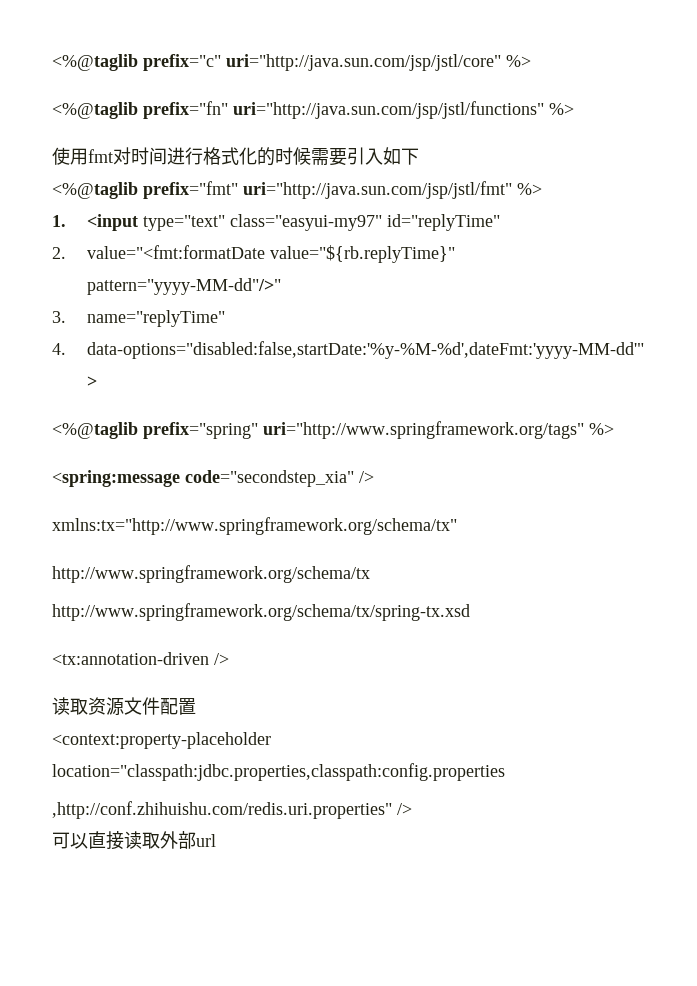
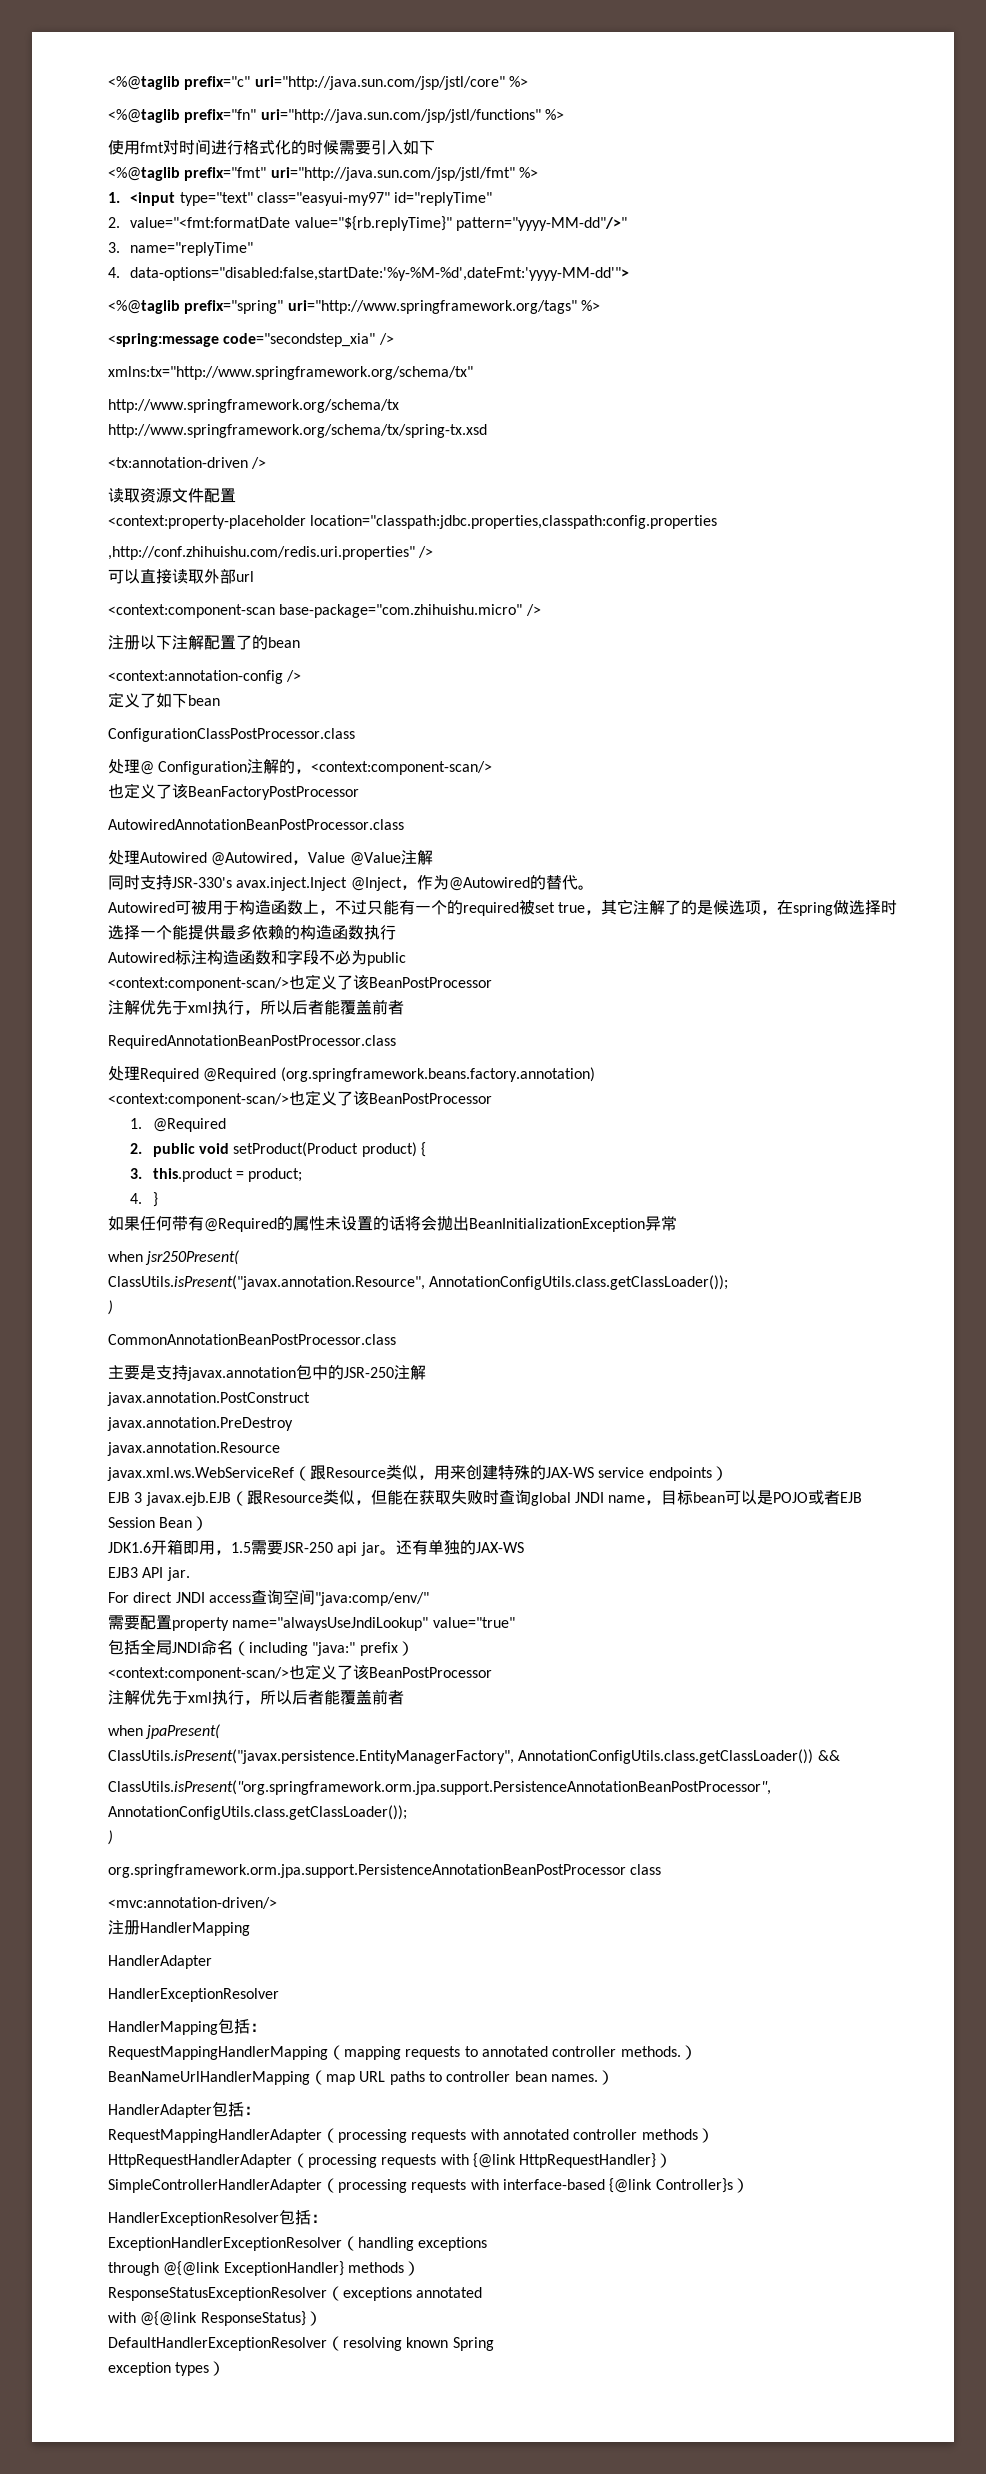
(216, 840) none -> [108,604,541,618] [108,635,300,650] [108,670,302,684] [108,692,220,708] [108,728,355,742] [108,759,493,775] [108,783,359,800] [108,819,404,830] [108,850,433,866] [108,875,594,891] [108,899,898,916] [108,924,396,940] [108,949,406,966] [108,974,492,991] [108,999,404,1015] [108,1035,396,1049] [108,1066,595,1082] [108,1090,492,1107] [130,1118,226,1132] [130,1142,426,1157] [130,1168,303,1182] [130,1192,158,1207] [108,1215,677,1232] [108,1250,240,1265] [108,1275,729,1290] [108,1300,113,1315] [108,1334,396,1345] [108,1364,426,1381] [107,1392,310,1406] [107,1417,293,1431] [107,1442,280,1456] [107,1464,728,1481] [108,1489,863,1506] [108,1516,209,1531] [108,1539,524,1556] [108,1567,190,1581] [108,1589,429,1606] [108,1615,515,1631] [108,1639,414,1656] [108,1664,492,1681] [108,1689,404,1705] [108,1724,221,1739] [108,1749,840,1764] [108,1780,771,1795] [108,1805,407,1820] [108,1830,113,1845] [108,1864,662,1878] [108,1897,277,1909] [108,1920,250,1936] [108,1955,212,1969] [108,1988,279,2002] [108,2018,266,2035] [108,2045,697,2060] [108,2070,614,2085] [108,2101,260,2118] [108,2128,714,2143] [108,2153,673,2168] [108,2178,749,2193] [108,2209,327,2226] [108,2236,488,2251] [108,2261,420,2276] [108,2286,483,2301] [108,2311,322,2326] [108,2336,494,2351] [108,2361,226,2376] // <context:component-scan base-package="com.zhihuishu.micro" /> // 注册以下注解配置了的bean // <context:annotation-config /> // 定义了如下bean // ConfigurationClassPostProcessor.class // 处理@ Configuration注解的，<context:component-scan/> // 也定义了该BeanFactoryPostProcessor // AutowiredAnnotationBeanPostProcessor.class // 处理Autowired @Autowired，Value @Value注解 // 同时支持JSR-330's avax.inject.Inject @Inject，作为@Autowired的替代。 // Autowired可被用于构造函数上，不过只能有一个的required被set true，其它注解了的是候选项，在spring做选择时选择一个能提供最多依赖的构造函数执行 // Autowired标注构造函数和字段不必为public // <context:component-scan/>也定义了该BeanPostProcessor // 注解优先于xml执行，所以后者能覆盖前者 // RequiredAnnotationBeanPostProcessor.class // 处理Required @Required (org.springframework.beans.factory.annotation) // <context:component-scan/>也定义了该BeanPostProcessor // 1. @Required // 2. public void setProduct(Product product) { // 3. this.product = product; // 4. } // 如果任何带有@Required的属性未设置的话将会抛出BeanInitializationException异常 // when jsr250Present( // ClassUtils.isPresent("javax.annotation.Resource", AnnotationConfigUtils.class.getClassLoader()); // ) // CommonAnnotationBeanPostProcessor.class // 主要是支持javax.annotation包中的JSR-250注解 // javax.annotation.PostConstruct // javax.annotation.PreDestroy // javax.annotation.Resource // javax.xml.ws.WebServiceRef（跟Resource类似，用来创建特殊的JAX-WS service endpoints） // EJB 3 javax.ejb.EJB（跟Resource类似，但能在获取失败时查询global JNDI name，目标bean可以是POJO或者EJB Session Bean） // JDK1.6开箱即用，1.5需要JSR-250 api jar。还有单独的JAX-WS // EJB3 API jar. // For direct JNDI access查询空间"java:comp/env/" // 需要配置property name="alwaysUseJndiLookup" value="true" // 包括全局JNDI命名（including "java:" prefix） // <context:component-scan/>也定义了该BeanPostProcessor // 注解优先于xml执行，所以后者能覆盖前者 // when jpaPresent( // ClassUtils.isPresent("javax.persistence.EntityManagerFactory", AnnotationConfigUtils.class.getClassLoader()) && // ClassUtils.isPresent("org.springframework.orm.jpa.support.PersistenceAnnotationBeanPostProcessor", AnnotationConfigUtils.class.getClassLoader()); // ) // org.springframework.orm.jpa.support.PersistenceAnnotationBeanPostProcessor class // <mvc:annotation-driven/> // 注册HandlerMapping // HandlerAdapter // HandlerExceptionResolver // HandlerMapping包括： // RequestMappingHandlerMapping（mapping requests to annotated controller methods.） // BeanNameUrlHandlerMapping（map URL paths to controller bean names.） // HandlerAdapter包括： // RequestMappingHandlerAdapter（processing requests with annotated controller methods） // HttpRequestHandlerAdapter（processing requests with {@link HttpRequestHandler}） // SimpleControllerHandlerAdapter（processing requests with interface-based {@link Controller}s） // HandlerExceptionResolver包括： // ExceptionHandlerExceptionResolver（handling exceptions // through @{@link ExceptionHandler} methods） // ResponseStatusExceptionResolver（exceptions annotated // with @{@link ResponseStatus}） // DefaultHandlerExceptionResolver（resolving known Spring // exception types）

